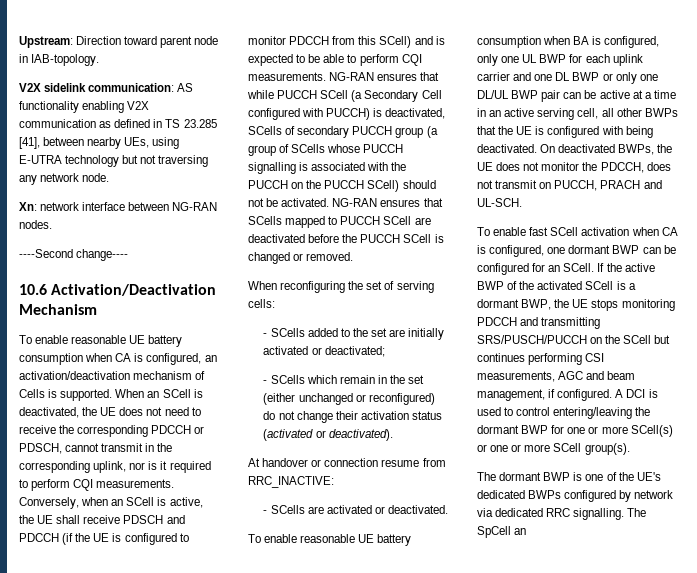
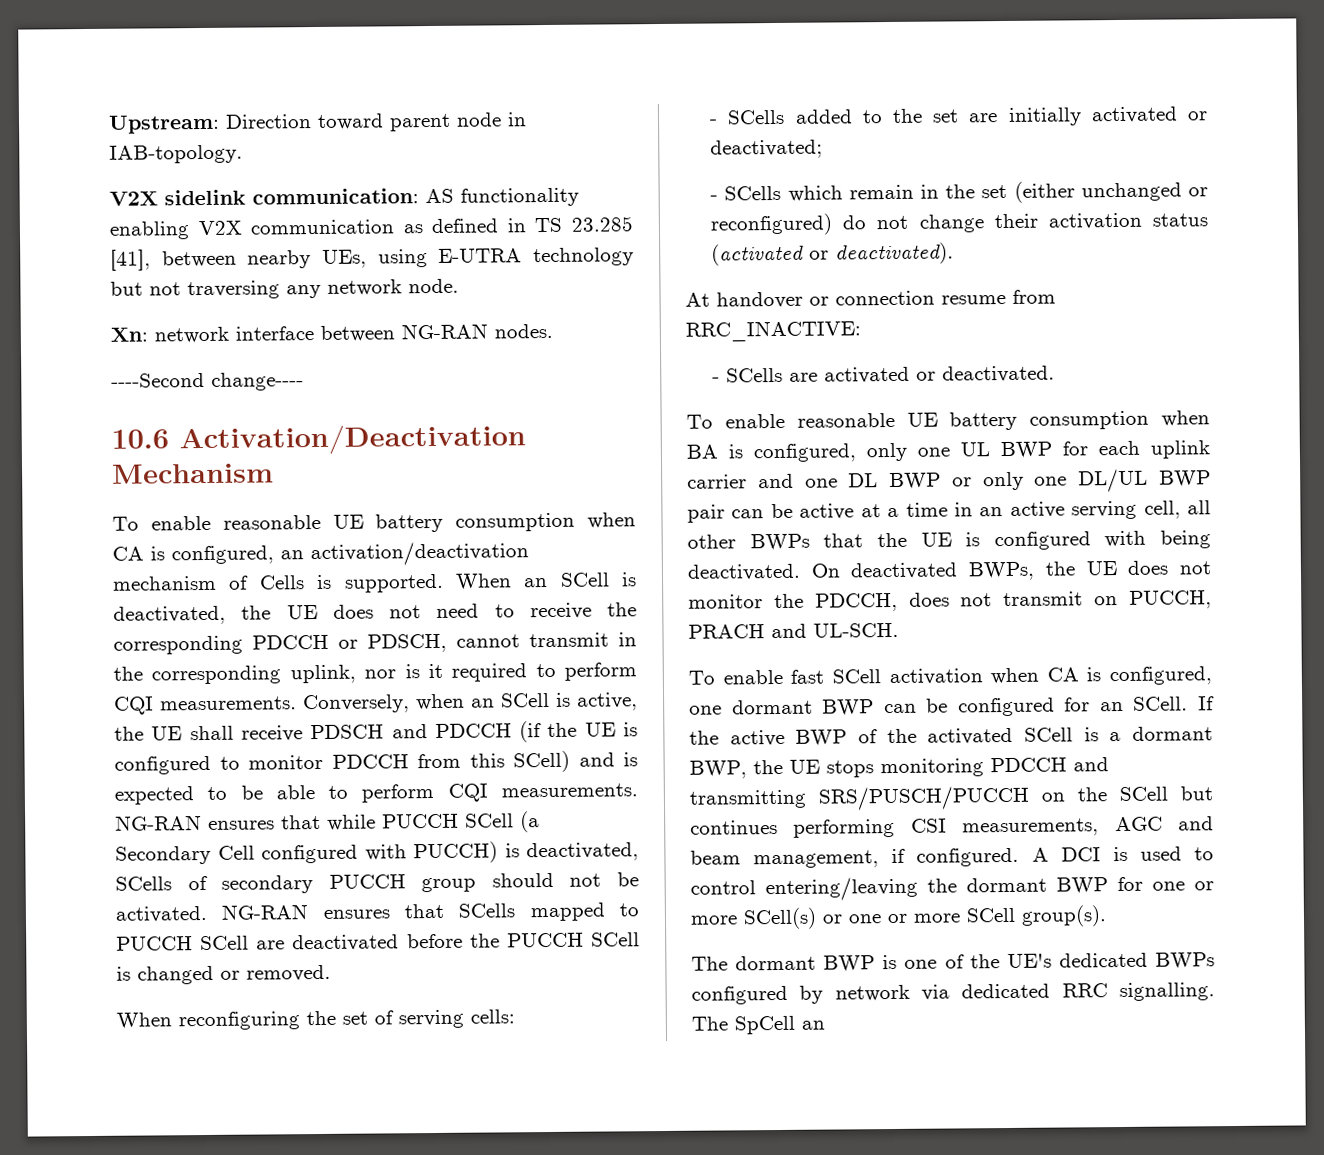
[426,126,438,138] [248,144,404,156] [248,162,407,174] [248,180,400,192] (a group of SCells whose PUCCH signalling is associated with the PUCCH on the PUCCH SCell) -> (477, 885) none

